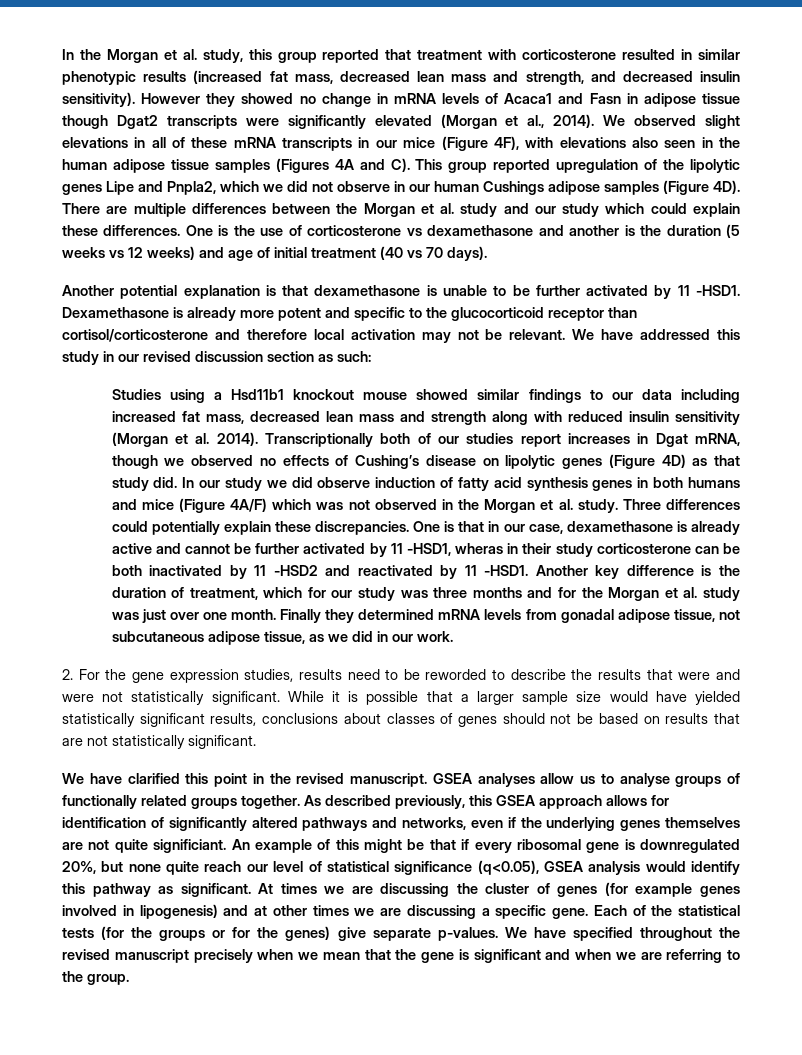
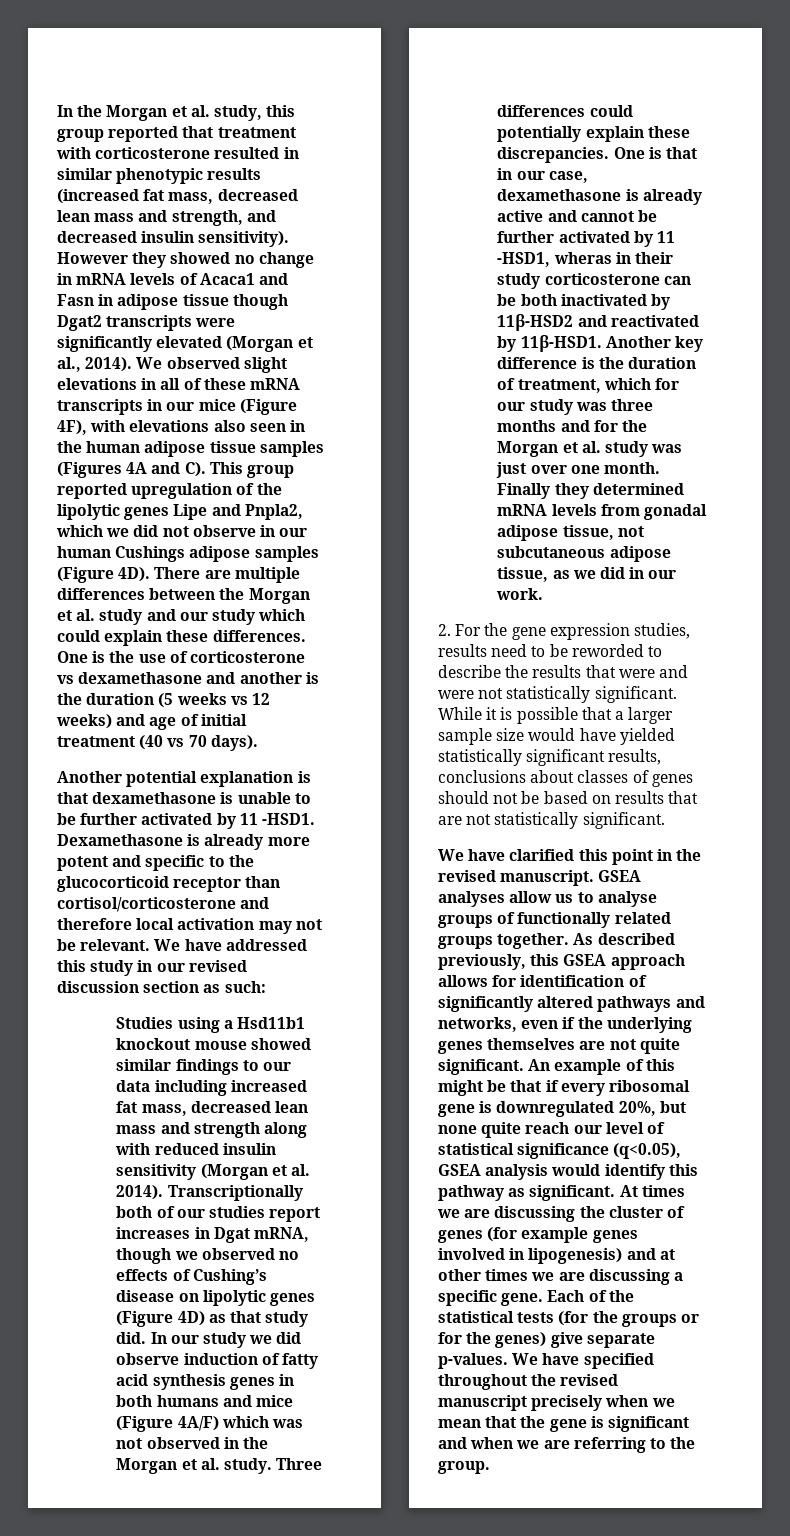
[254,565,318,576] 11 -HSD2 -> [497,314,574,331] 11β-HSD2
[464,565,529,576] 11 -HSD1. -> [520,335,602,352] 11β-HSD1.
[153,839,227,853] significiant. -> [438,1059,524,1075] significant.

